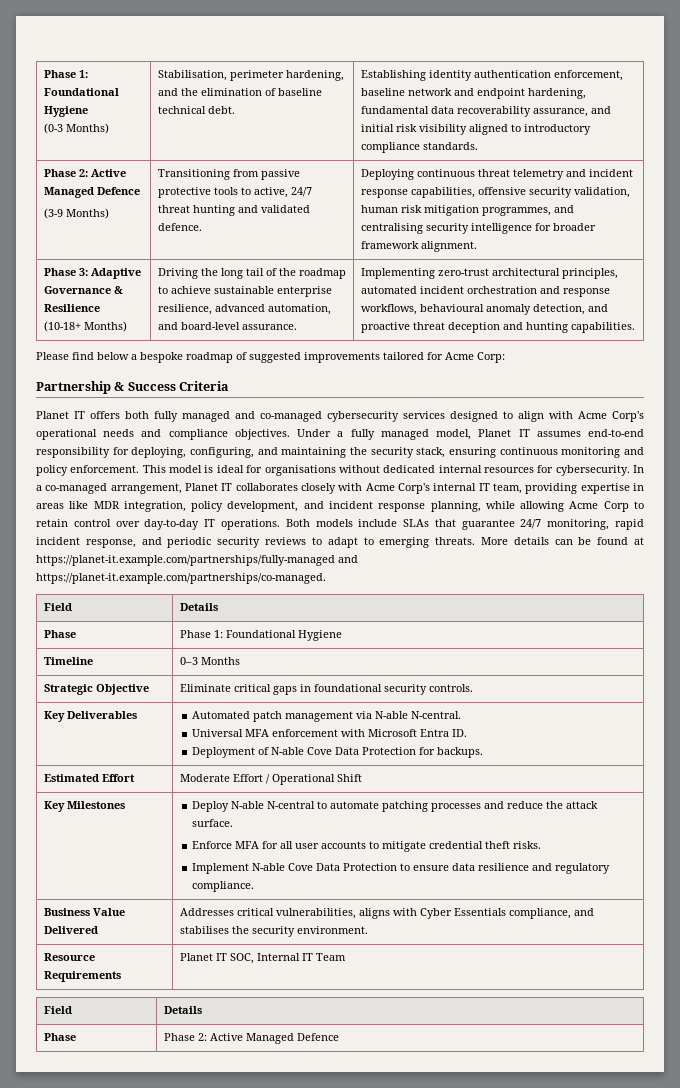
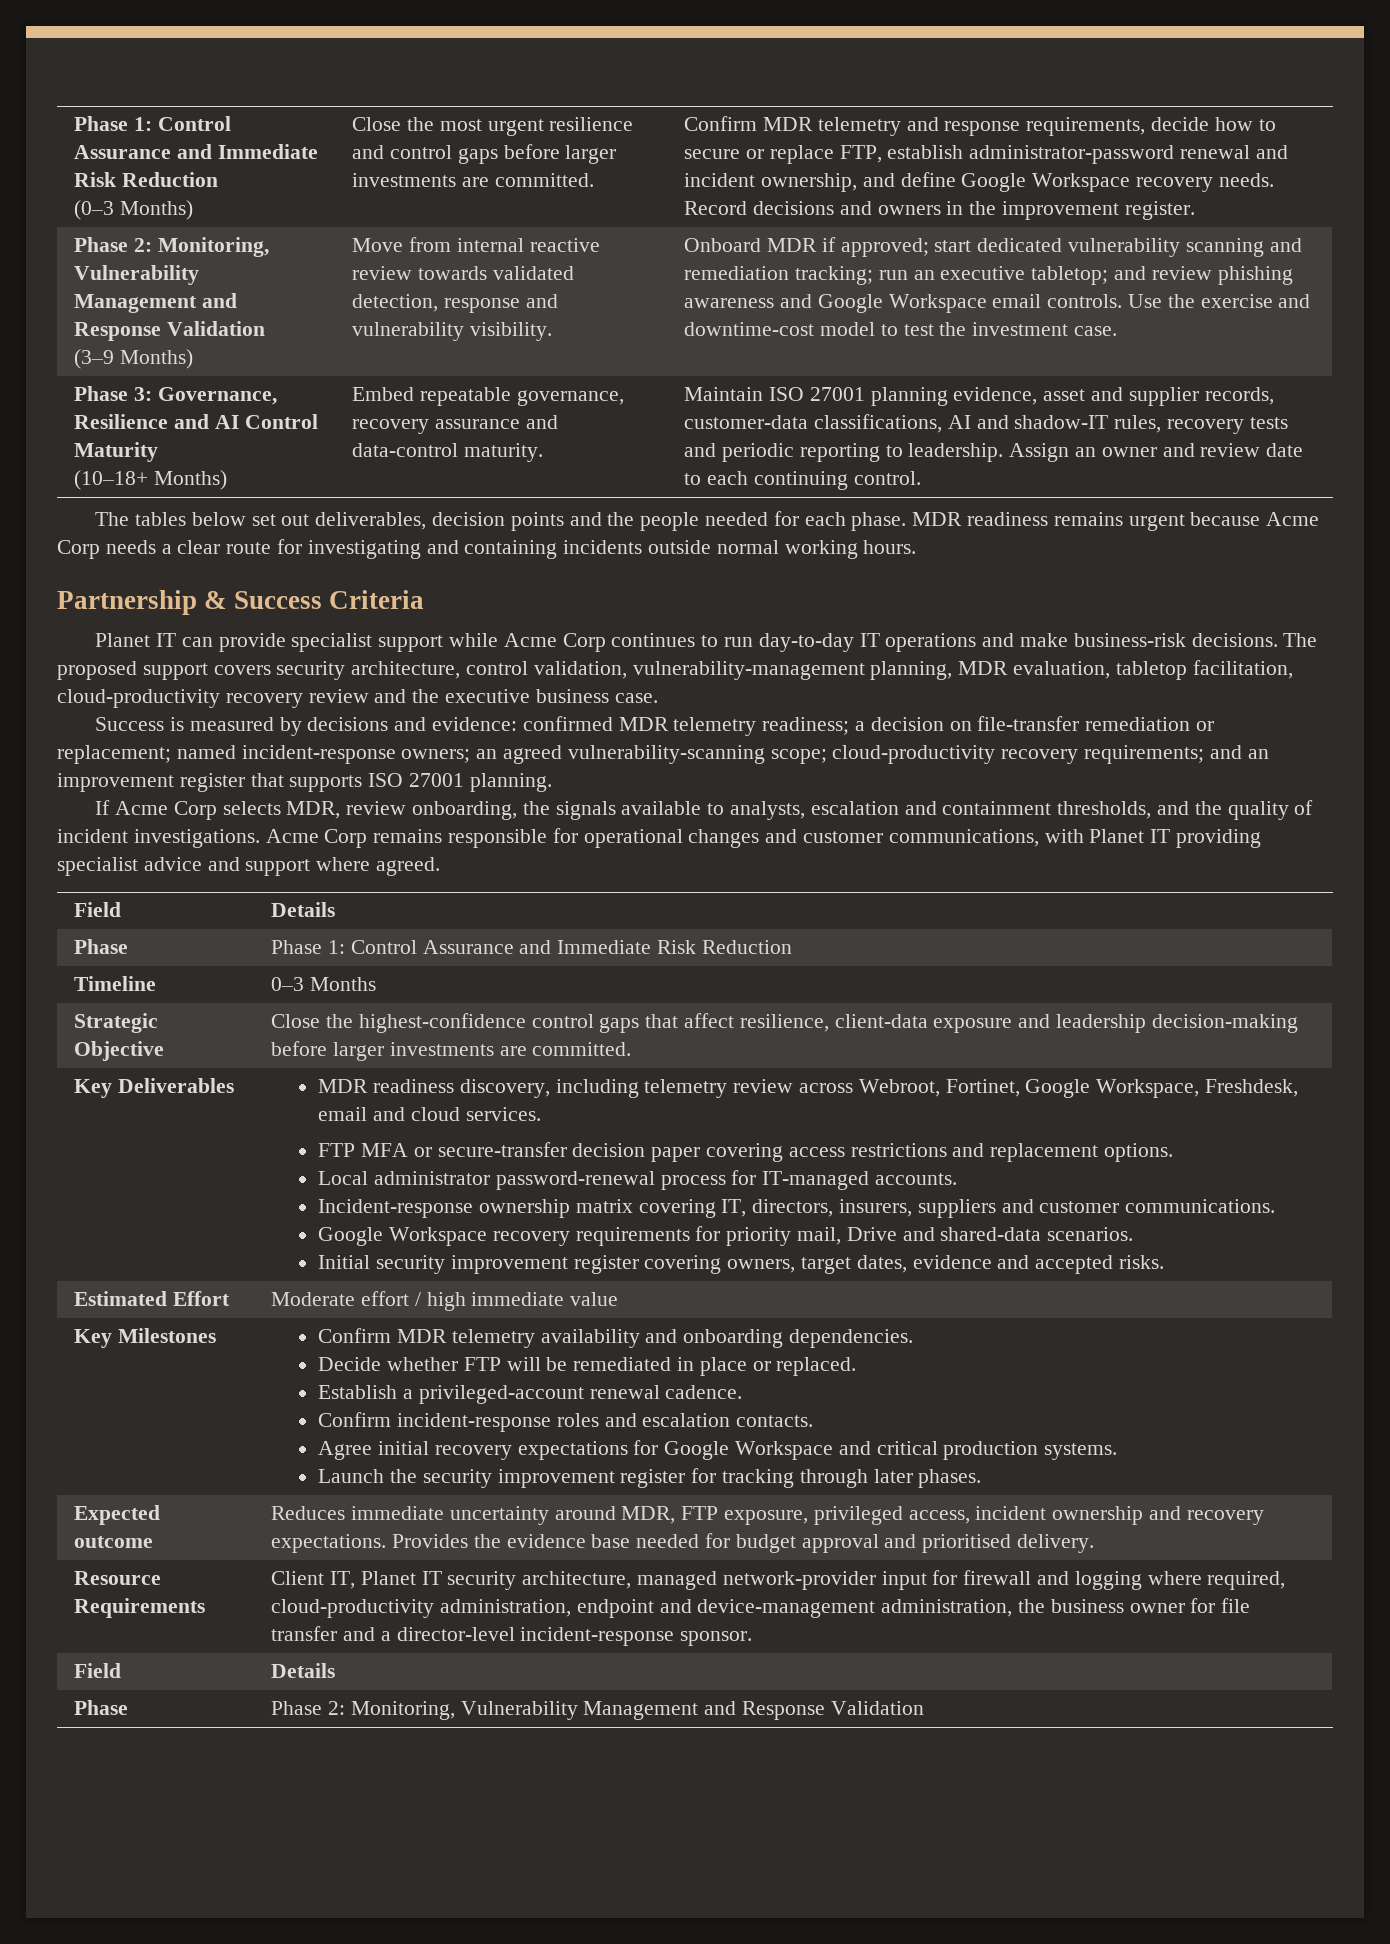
[43,70,88,78] [43,88,119,96] [43,106,88,117] [43,123,109,134] [157,70,344,81] [157,88,322,96] [157,106,235,114] [360,70,623,81] [360,88,586,99] [360,106,611,117] [360,124,591,135] [360,142,478,153] [43,169,126,177] [43,187,140,198] [43,208,109,219] [157,169,300,180] [157,187,312,198] [157,205,310,216] [157,223,202,231] [360,169,633,180] [360,187,630,198] [360,205,574,216] [360,223,596,234] [360,241,477,252] [43,268,141,279] [43,286,123,294] [43,304,100,312] [43,321,127,332] [157,268,346,279] [157,286,332,297] [157,304,331,315] [157,322,297,330] [360,268,618,279] [360,286,610,297] [360,304,608,315] [360,322,635,333] [36,352,505,363] Phase 1: Foundational Hygiene // (0-3 Months) | Stabilisation, perimeter hardening, and the elimination of baseline technical debt. | Establishing identity authentication enforcement, baseline network and endpoint hardening, fundamental data recoverability assurance, and initial risk visibility aligned to introductory compliance standards. // Phase 2: Active Managed Defence // (3-9 Months) | Transitioning from passive protective tools to active, 24/7 threat hunting and validated defence. | Deploying continuous threat telemetry and incident response capabilities, offensive security validation, human risk mitigation programmes, and centralising security intelligence for broader framework alignment. // Phase 3: Adaptive Governance & Resilience // (10-18+ Months) | Driving the long tail of the roadmap to achieve sustainable enterprise resilience, advanced automation, and board-level assurance. | Implementing zero-trust architectural principles, automated incident orchestration and response workflows, behavioural anomaly detection, and proactive threat deception and hunting capabilities. // Please find below a bespoke roadmap of suggested improvements tailored for Acme Corp: -> [74,116,231,131] [74,144,318,159] [74,172,218,187] [74,200,193,220] [352,117,634,136] [352,144,617,164] [352,173,594,187] [684,116,1276,136] [684,145,1288,164] [684,172,1274,192] [684,201,1195,220] [74,237,269,257] [74,265,200,285] [74,293,237,313] [74,321,265,341] [74,349,193,369] [352,237,600,252] [352,266,574,280] [352,294,558,313] [352,322,552,341] [684,237,1302,257] [684,266,1293,285] [684,294,1311,313] [684,322,1117,336] [74,386,277,405] [74,414,318,429] [74,442,159,462] [74,470,227,490] [352,387,624,406] [352,415,558,434] [352,443,543,462] [684,387,1274,406] [684,414,1288,434] [684,443,1304,462] [684,471,921,490] [95,511,1320,531] [57,539,917,559] Phase 1: Control Assurance and Immediate Risk Reduction // (0–3 Months) | Close the most urgent resilience and control gaps before larger investments are committed. | Confirm MDR telemetry and response requirements, decide how to secure or replace FTP, establish administrator-password renewal and incident ownership, and define Google Workspace recovery needs. Record decisions and owners in the improvement register. // Phase 2: Monitoring, Vulnerability Management and Response Validation // (3–9 Months) | Move from internal reactive review towards validated detection, response and vulnerability visibility. | Onboard MDR if approved; start dedicated vulnerability scanning and remediation tracking; run an executive tabletop; and review phishing awareness and Google Workspace email controls. Use the exercise and downtime-cost model to test the investment case. // Phase 3: Governance, Resilience and AI Control Maturity // (10–18+ Months) | Embed repeatable governance, recovery assurance and data-control maturity. | Maintain ISO 27001 planning evidence, asset and supplier records, customer-data classifications, AI and shadow-IT rules, recovery tests and periodic reporting to leadership. Assign an owner and review date to each continuing control. // The tables below set out deliverables, decision points and the people needed for each phase. MDR readiness remains urgent because Acme Corp needs a clear route for investigating and containing incidents outside normal working hours.
[90,411,644,422] [36,429,644,440] [36,447,644,458] [36,465,644,476] [36,483,644,494] [36,501,645,512] [36,519,644,530] [36,537,644,548] [36,555,358,566] [36,573,326,584] offers both fully managed and co-managed cybersecurity services designed to align with Acme Corp's operational needs and compliance objectives. Under a fully managed model, Planet IT assumes end-to-end responsibility for deploying, configuring, and maintaining the security stack, ensuring continuous monitoring and policy enforcement. This model is ideal for organisations without dedicated internal resources for cybersecurity. In a co-managed arrangement, Planet IT collaborates closely with Acme Corp's internal IT team, providing expertise in areas like MDR integration, policy development, and incident response planning, while allowing Acme Corp to retain control over day-to-day IT operations. Both models include SLAs that guarantee 24/7 monitoring, rapid incident response, and periodic security reviews to adapt to emerging threats. More details can be found at https://planet-it.example.com/partnerships/fully-managed and https://planet-it.example.com/partnerships/co-managed. -> [181,633,1318,652] [57,660,1293,680] [57,689,658,708] [95,716,1214,736] [57,745,1269,764] [57,773,552,792] [95,800,1314,820] [57,828,1262,848] [57,857,441,876] can provide specialist support while Acme Corp continues to run day-to-day IT operations and make business-risk decisions. The proposed support covers security architecture, control validation, vulnerability-management planning, MDR evaluation, tabletop facilitation, cloud-productivity recovery review and the executive business case. // Success is measured by decisions and evidence: confirmed MDR telemetry readiness; a decision on file-transfer remediation or replacement; named incident-response owners; an agreed vulnerability-scanning scope; cloud-productivity recovery requirements; and an improvement register that supports ISO 27001 planning. // If Acme Corp selects MDR, review onboarding, the signals available to analysts, escalation and containment thresholds, and the quality of incident investigations. Acme Corp remains responsible for operational changes and customer communications, with Planet IT providing specialist advice and support where agreed.
[225,630,342,641] Foundational Hygiene -> [350,940,792,954] Control Assurance and Immediate Risk Reduction
[179,684,473,695] [43,711,137,722] [191,711,461,722] [191,729,467,737] [191,747,483,758] [43,774,135,782] [179,774,362,785] [43,801,125,812] [191,801,598,812] [191,819,233,827] [191,841,541,852] [191,863,610,874] [191,881,254,892] [43,908,125,916] [43,926,98,934] [179,908,594,919] [179,926,368,937] [43,953,95,961] [43,971,121,982] [179,953,346,964] Eliminate critical gaps in foundational security controls. // Key Deliverables | Automated patch management via N-able N-central. // Universal MFA enforcement with Microsoft Entra ID. // Deployment of N-able Cove Data Protection for backups. // Estimated Effort | Moderate Effort / Operational Shift // Key Milestones | Deploy N-able N-central to automate patching processes and reduce the attack surface. // Enforce MFA for all user accounts to mitigate credential theft risks. // Implement N-able Cove Data Protection to ensure data resilience and regulatory compliance. // Business Value Delivered | Addresses critical vulnerabilities, aligns with Cyber Essentials compliance, and stabilises the security environment. // Resource Requirements | Planet IT SOC, Internal IT Team -> [271,1013,1298,1033] [271,1041,632,1061] [74,1078,234,1098] [318,1079,1298,1098] [318,1107,541,1121] [318,1142,1173,1162] [318,1170,957,1190] [318,1199,1276,1218] [318,1226,1134,1246] [318,1255,1164,1274] [74,1291,230,1306] [271,1291,619,1311] [74,1328,216,1348] [318,1328,913,1348] [318,1357,857,1376] [318,1385,743,1404] [318,1412,814,1432] [318,1440,1118,1460] [318,1468,982,1488] [74,1505,161,1525] [74,1536,154,1548] [271,1506,1264,1525] [271,1533,1094,1553] [74,1571,162,1585] [74,1598,206,1618] [271,1570,1286,1590] [271,1598,1251,1618] [271,1626,753,1646] Close the highest-confidence control gaps that affect resilience, client-data exposure and leadership decision-making before larger investments are committed. // Key Deliverables | MDR readiness discovery, including telemetry review across Webroot, Fortinet, Google Workspace, Freshdesk, email and cloud services. // FTP MFA or secure-transfer decision paper covering access restrictions and replacement options. // Local administrator password-renewal process for IT-managed accounts. // Incident-response ownership matrix covering IT, directors, insurers, suppliers and customer communications. // Google Workspace recovery requirements for priority mail, Drive and shared-data scenarios. // Initial security improvement register covering owners, target dates, evidence and accepted risks. // Estimated Effort | Moderate effort / high immediate value // Key Milestones | Confirm MDR telemetry availability and onboarding dependencies. // Decide whether FTP will be remediated in place or replaced. // Establish a privileged-account renewal cadence. // Confirm incident-response roles and escalation contacts. // Agree initial recovery expectations for Google Workspace and critical production systems. // Launch the security improvement register for tracking through later phases. // Expected outcome | Reduces immediate uncertainty around MDR, FTP exposure, privileged access, incident ownership and recovery expectations. Provides the evidence base needed for budget approval and prioritised delivery. // Resource Requirements | Client IT, Planet IT security architecture, managed network-provider input for firewall and logging where required, cloud-productivity administration, endpoint and device-management administration, the business owner for file transfer and a director-level incident-response sponsor.
[209,1033,339,1044] Active Managed Defence -> [350,1701,924,1720] Monitoring, Vulnerability Management and Response Validation

